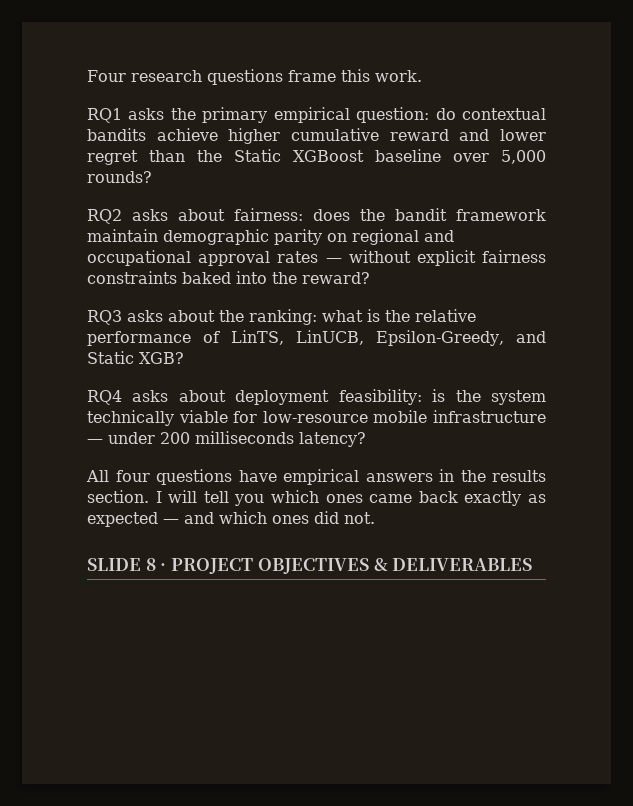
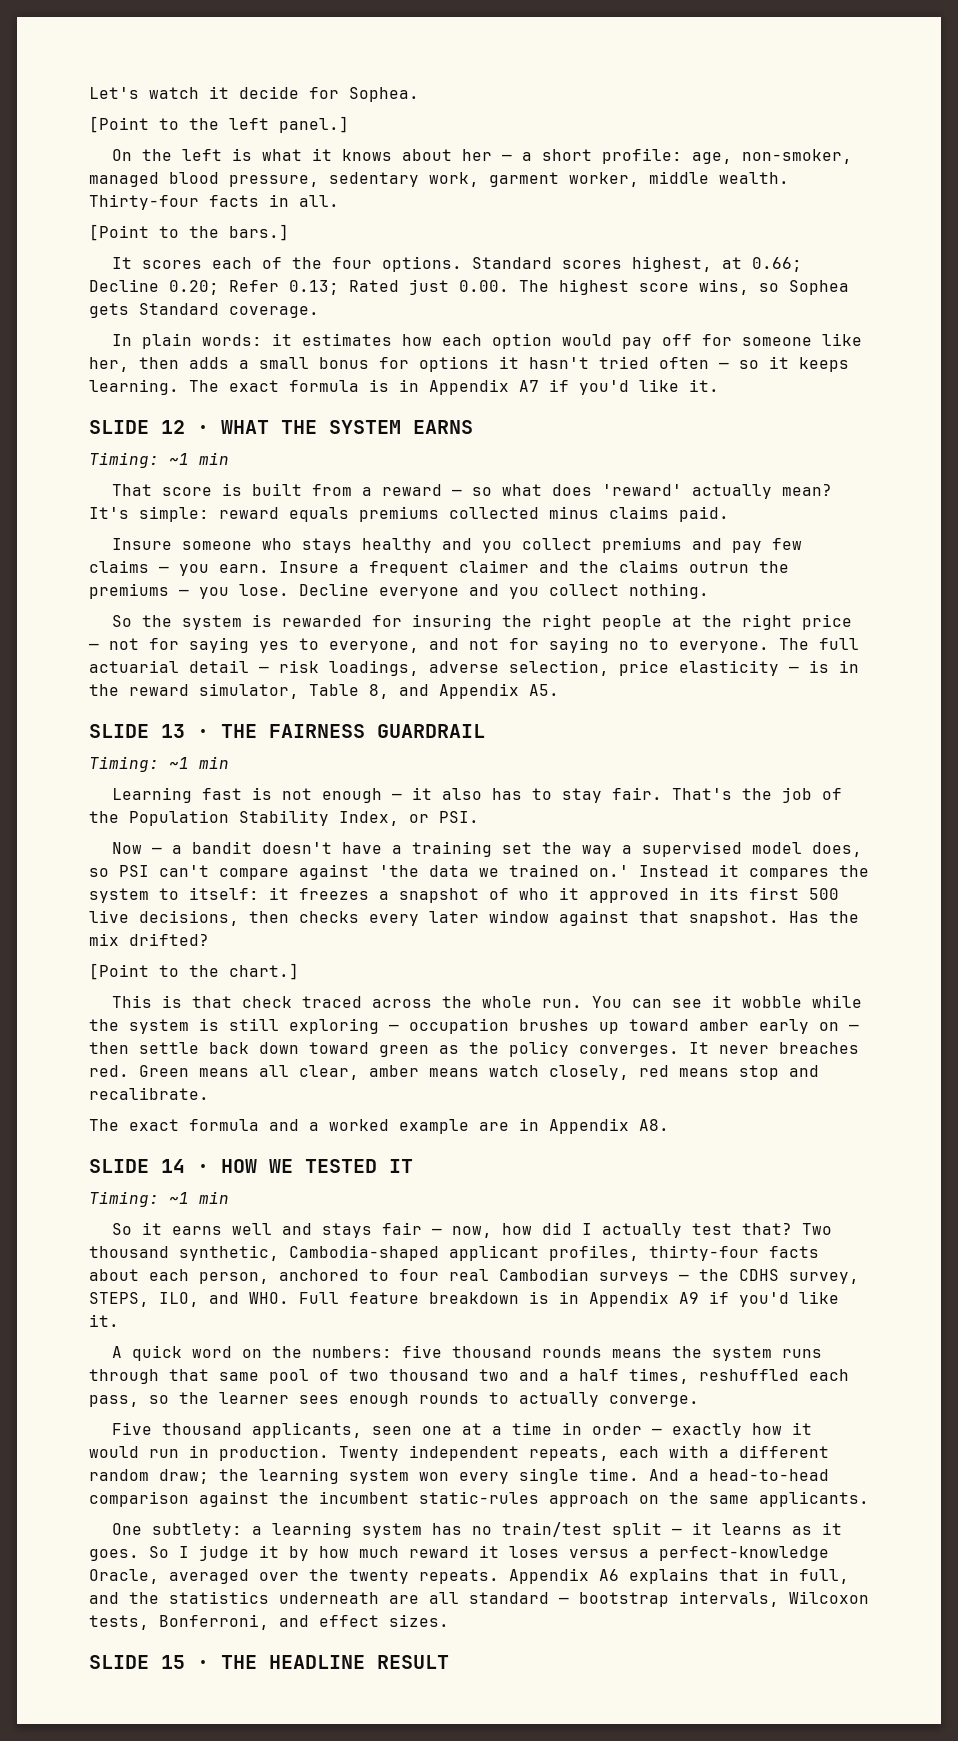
[87,69,422,85] [87,107,546,123] [87,128,546,144] [87,149,546,165] [87,171,152,183] [87,208,546,224] [87,229,454,245] [87,250,546,266] [87,271,370,284] [87,309,476,325] [87,330,546,346] [87,351,184,364] [87,389,546,405] [87,410,546,426] [87,431,366,447] [86,469,546,485] [87,490,546,506] [87,511,375,527] [87,558,533,574] Four research questions frame this work. // RQ1 asks the primary empirical question: do contextual bandits achieve higher cumulative reward and lower regret than the Static XGBoost baseline over 5,000 rounds? // RQ2 asks about fairness: does the bandit framework maintain demographic parity on regional and occupational approval rates — without explicit fairness constraints baked into the reward? // RQ3 asks about the ranking: what is the relative performance of LinTS, LinUCB, Epsilon-Greedy, and Static XGB? // RQ4 asks about deployment feasibility: is the system technically viable for low-resource mobile infrastructure — under 200 milliseconds latency? // All four questions have empirical answers in the results section. I will tell you which ones came back exactly as expected — and which ones did not. // SLIDE 8 · PROJECT OBJECTIVES & DELIVERABLES -> [89,86,419,102] [89,116,349,133] [111,148,852,164] [89,171,789,187] [89,194,339,210] [89,224,289,241] [111,256,802,272] [89,279,849,295] [89,303,319,318] [111,333,862,349] [89,356,849,372] [89,379,719,395] [89,420,473,434] [89,452,229,468] [111,483,832,499] [89,506,729,522] [111,537,802,553] [89,560,789,576] [89,583,709,599] [111,614,852,630] [89,637,859,653] [89,660,859,676] [89,683,559,699] [89,724,485,738] [89,756,229,772] [111,787,842,803] [89,810,479,826] [111,841,862,857] [89,864,869,880] [89,887,839,903] [89,910,859,926] [89,933,209,946] [89,963,299,980] [111,995,862,1008] [89,1018,859,1034] [89,1041,859,1057] [89,1065,819,1080] [89,1087,209,1100] [89,1118,669,1134] [89,1159,413,1173] [89,1191,229,1207] [111,1222,832,1238] [89,1245,819,1261] [89,1268,859,1284] [89,1291,839,1307] [89,1314,119,1327] [111,1345,822,1361] [89,1368,849,1384] [89,1392,699,1407] [111,1422,812,1438] [89,1445,829,1461] [89,1468,829,1484] [89,1491,869,1507] [111,1522,842,1538] [89,1545,829,1561] [89,1568,849,1584] [89,1591,869,1607] [89,1614,449,1630] [89,1655,449,1669] Let's watch it decide for Sophea. // [Point to the left panel.] // On the left is what it knows about her — a short profile: age, non-smoker, managed blood pressure, sedentary work, garment worker, middle wealth. Thirty-four facts in all. // [Point to the bars.] // It scores each of the four options. Standard scores highest, at 0.66; Decline 0.20; Refer 0.13; Rated just 0.00. The highest score wins, so Sophea gets Standard coverage. // In plain words: it estimates how each option would pay off for someone like her, then adds a small bonus for options it hasn't tried often — so it keeps learning. The exact formula is in Appendix A7 if you'd like it. // SLIDE 12 · WHAT THE SYSTEM EARNS // Timing: ~1 min // That score is built from a reward — so what does 'reward' actually mean? It's simple: reward equals premiums collected minus claims paid. // Insure someone who stays healthy and you collect premiums and pay few claims — you earn. Insure a frequent claimer and the claims outrun the premiums — you lose. Decline everyone and you collect nothing. // So the system is rewarded for insuring the right people at the right price — not for saying yes to everyone, and not for saying no to everyone. The full actuarial detail — risk loadings, adverse selection, price elasticity — is in the reward simulator, Table 8, and Appendix A5. // SLIDE 13 · THE FAIRNESS GUARDRAIL // Timing: ~1 min // Learning fast is not enough — it also has to stay fair. That's the job of the Population Stability Index, or PSI. // Now — a bandit doesn't have a training set the way a supervised model does, so PSI can't compare against 'the data we trained on.' Instead it compares the system to itself: it freezes a snapshot of who it approved in its first 500 live decisions, then checks every later window against that snapshot. Has the mix drifted? // [Point to the chart.] // This is that check traced across the whole run. You can see it wobble while the system is still exploring — occupation brushes up toward amber early on — then settle back down toward green as the policy converges. It never breaches red. Green means all clear, amber means watch closely, red means stop and recalibrate. // The exact formula and a worked example are in Appendix A8. // SLIDE 14 · HOW WE TESTED IT // Timing: ~1 min // So it earns well and stays fair — now, how did I actually test that? Two thousand synthetic, Cambodia-shaped applicant profiles, thirty-four facts about each person, anchored to four real Cambodian surveys — the CDHS survey, STEPS, ILO, and WHO. Full feature breakdown is in Appendix A9 if you'd like it. // A quick word on the numbers: five thousand rounds means the system runs through that same pool of two thousand two and a half times, reshuffled each pass, so the learner sees enough rounds to actually converge. // Five thousand applicants, seen one at a time in order — exactly how it would run in production. Twenty independent repeats, each with a different random draw; the learning system won every single time. And a head-to-head comparison against the incumbent static-rules approach on the same applicants. // One subtlety: a learning system has no train/test split — it learns as it goes. So I judge it by how much reward it loses versus a perfect-knowledge Oracle, averaged over the twenty repeats. Appendix A6 explains that in full, and the statistics underneath are all standard — bootstrap intervals, Wilcoxon tests, Bonferroni, and effect sizes. // SLIDE 15 · THE HEADLINE RESULT

